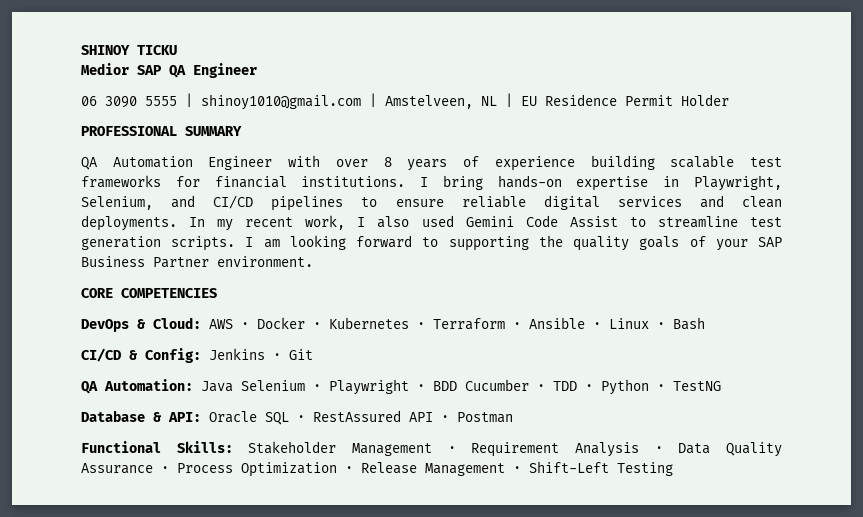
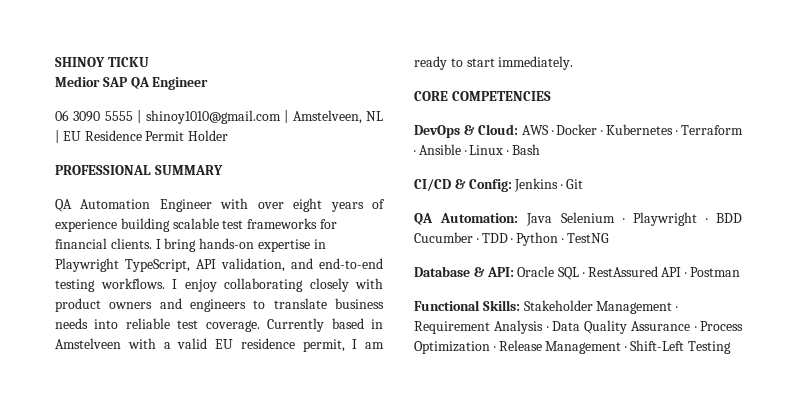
[383,157,392,167] 8 -> [293,198,323,212] eight
[301,176,406,187] institutions. -> [110,238,152,249] clients.
[694,175,782,191] [81,195,783,211] [81,215,783,231] [81,235,783,251] [81,256,313,268] Playwright, Selenium, and CI/CD pipelines to ensure reliable digital services and clean deployments. In my recent work, I also used Gemini Code Assist to streamline test generation scripts. I am looking forward to supporting the quality goals of your SAP Business Partner environment. -> [55,258,383,272] [55,278,383,292] [55,298,384,312] [55,318,383,332] [55,338,384,352] [414,56,574,70] Playwright TypeScript, API validation, and end-to-end testing workflows. I enjoy collaborating closely with product owners and engineers to translate business needs into reliable test coverage. Currently based in Amstelveen with a valid EU residence permit, I am ready to start immediately.

